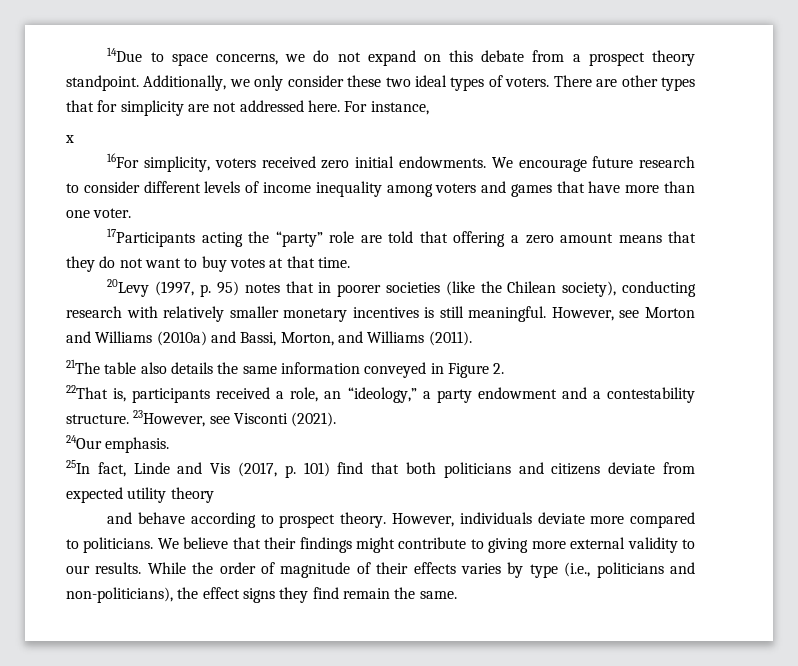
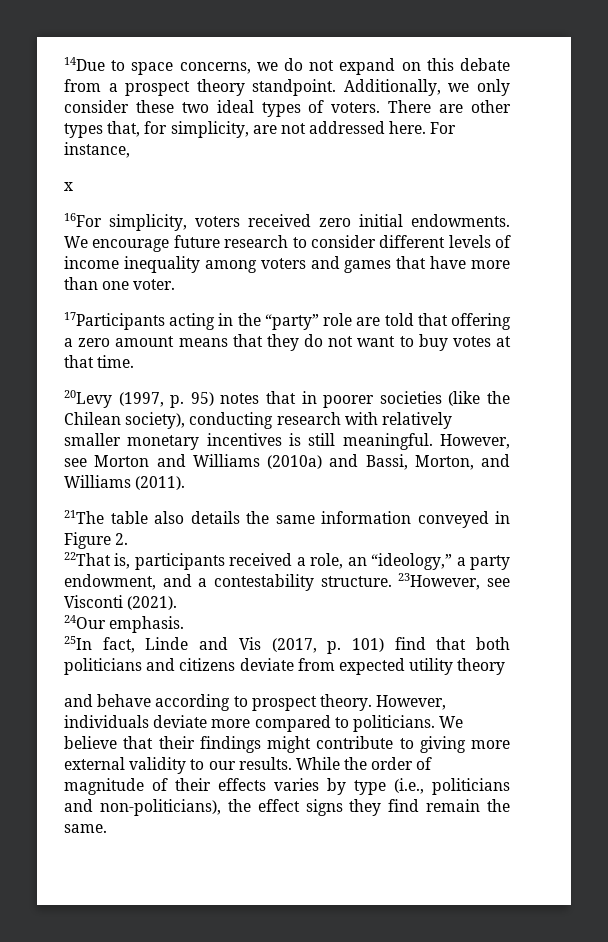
[66,100,184,116] that for simplicity -> [107,121,249,138] that, for simplicity,
(243, 239) none -> [218,313,234,326] in
[477,387,557,399] endowment -> [64,574,156,590] endowment,

